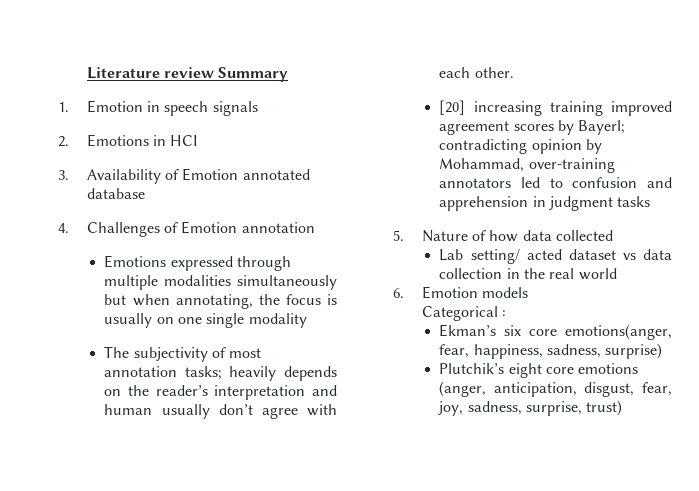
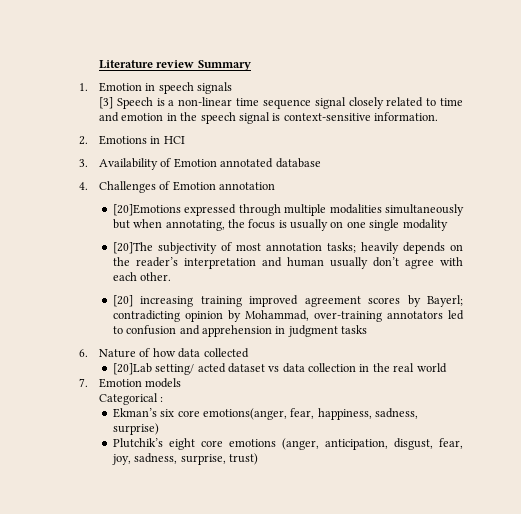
(258, 108) none -> [99,97,463,109] [99,112,439,124] // [3] Speech is a non-linear time sequence signal closely related to time and emotion in the speech signal is context-sensitive information.
[104,255,167,268] Emotions -> [112,204,181,216] [20]Emotions
[104,346,130,358] The -> [112,242,153,254] [20]The
[393,230,405,241] 5. -> [78,349,88,357] 6.
[439,249,464,261] Lab -> [112,363,152,375] [20]Lab
[393,288,405,298] 6. -> [78,378,88,387] 7.

